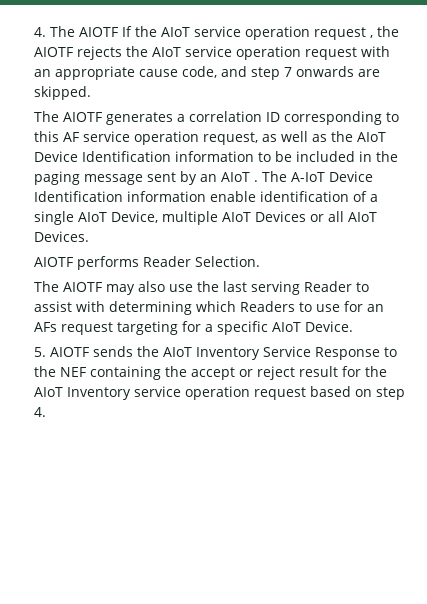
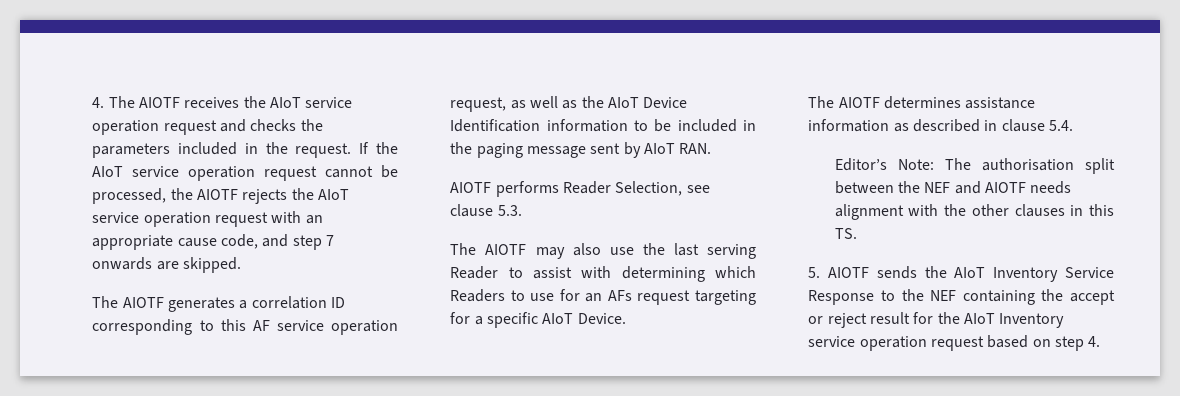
(118, 32) none -> [184,96,353,108] [92,119,323,135] [92,142,352,158] receives the AIoT service operation request and checks the parameters included in the request.
[369,35,373,38] , -> [325,165,398,178] [92,188,167,204] cannot be processed,
[199,171,373,182] [33,191,378,202] [33,211,377,225] [33,231,89,242] an AIoT . The A-IoT Device Identification information enable identification of a single AIoT Device, multiple AIoT Devices or all AIoT Devices. -> [643,143,712,154] AIoT RAN.
[194,256,260,267] Selection. -> [615,181,710,196] [450,204,522,217] Selection, see clause 5.3.
(353, 326) none -> [808,96,1036,109] [808,119,1073,132] [834,158,1115,174] [834,181,1072,194] [834,204,1114,220] [834,228,857,239] // The AIOTF determines assistance information as described in clause 5.4. // Editor’s Note: The authorisation split between the NEF and AIOTF needs alignment with the other clauses in this TS.

